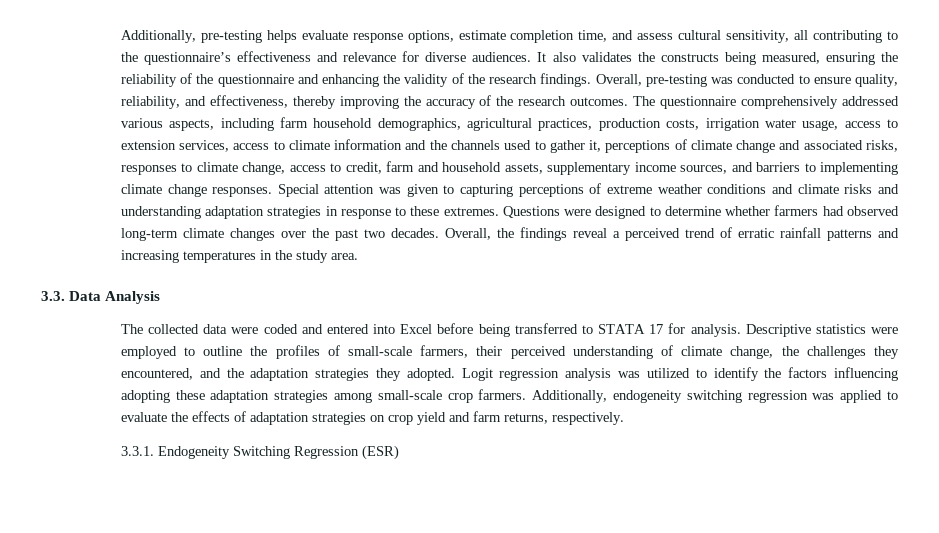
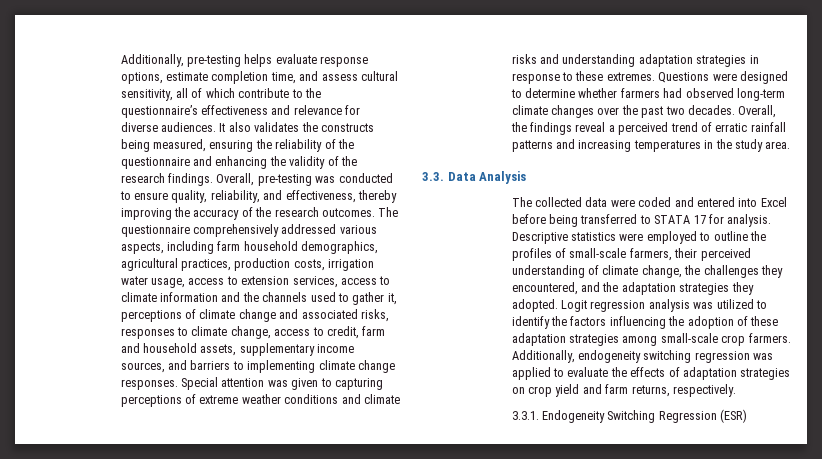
[813,30,883,43] contributing -> [191,88,290,98] of which contribute
[120,390,170,403] adopting -> [668,316,748,329] the adoption of

